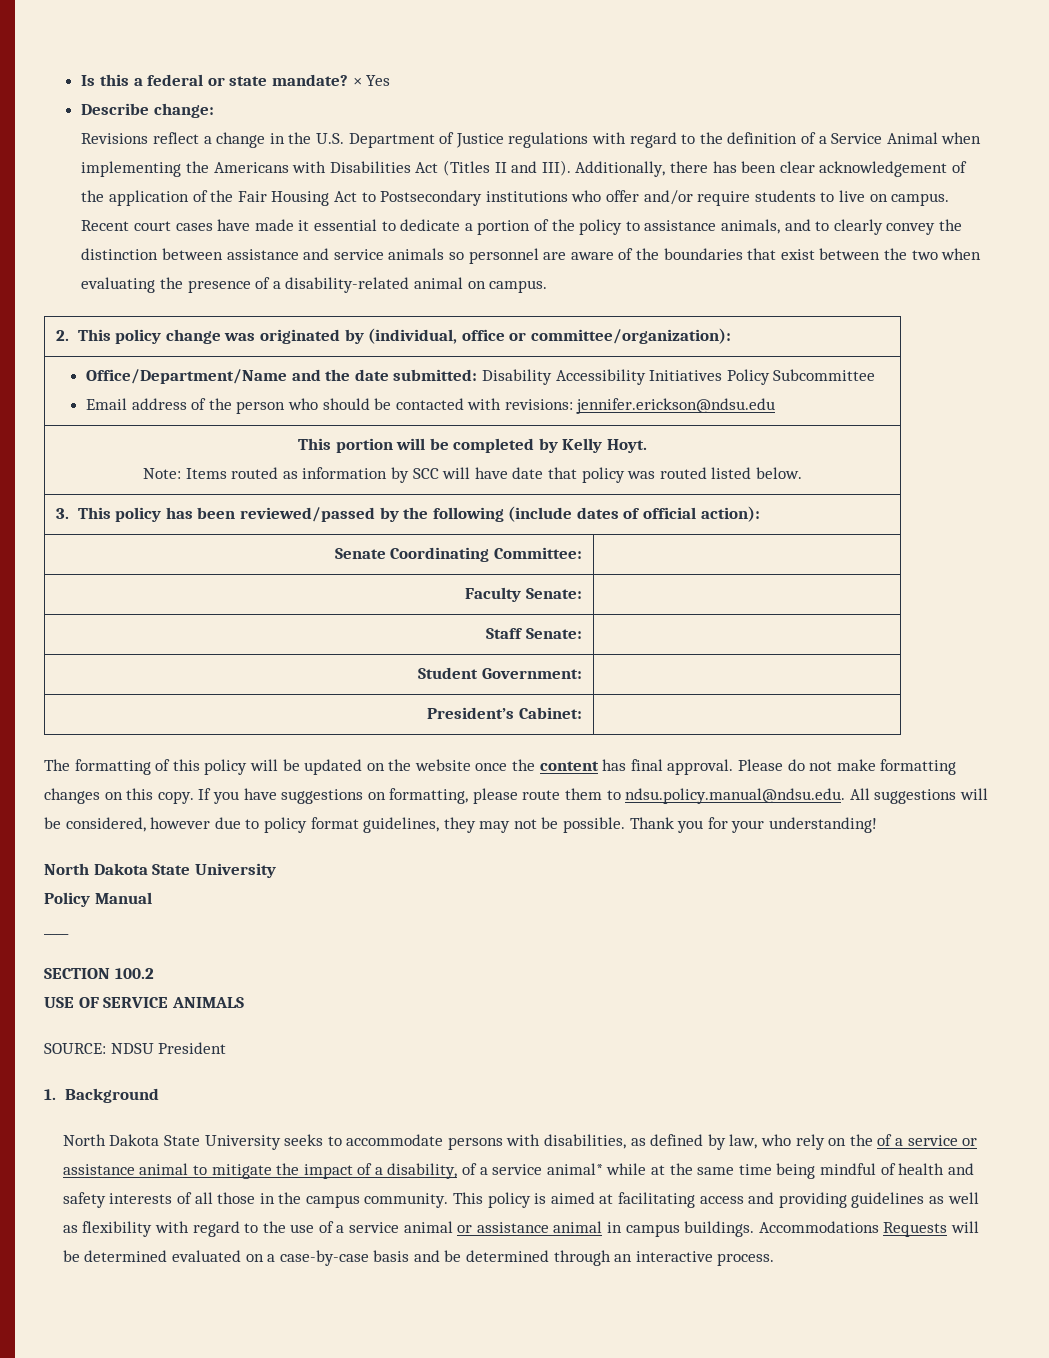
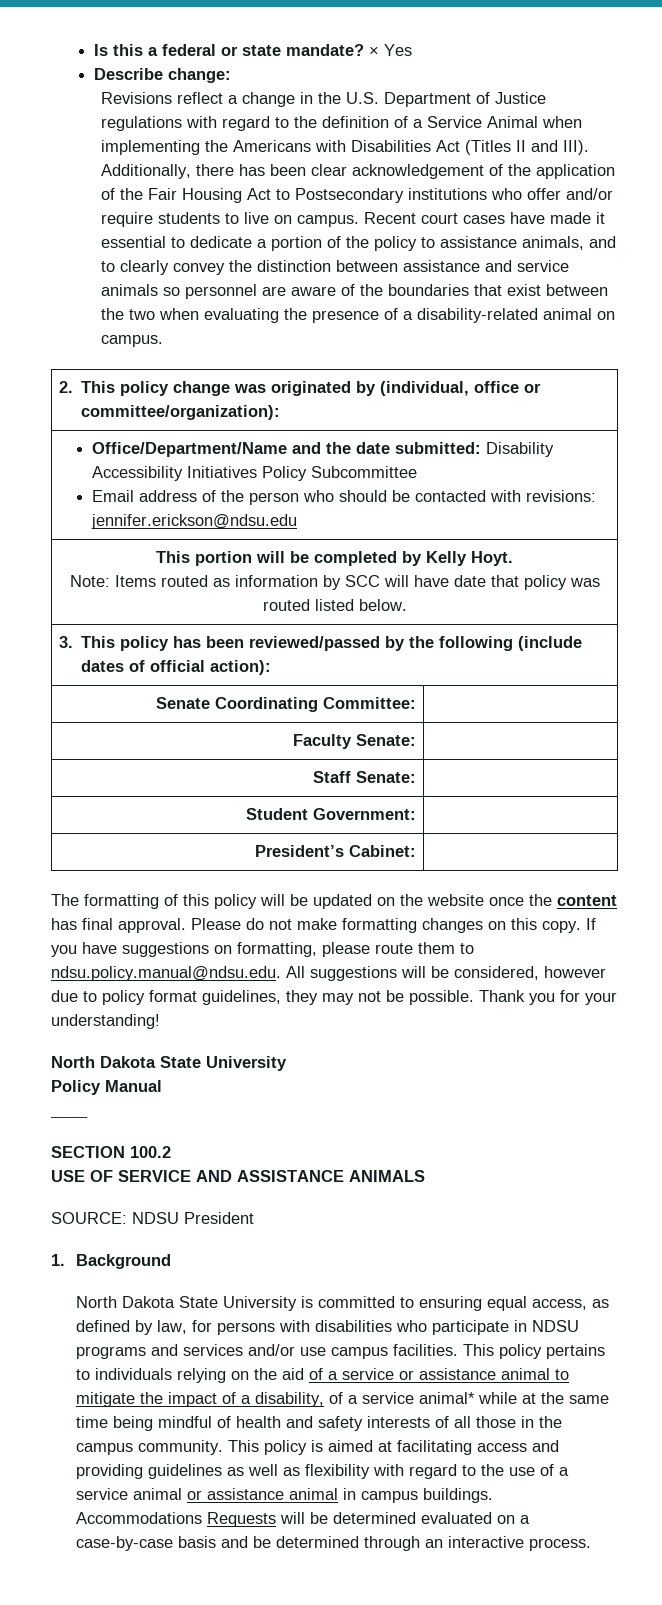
(169, 1002) none -> [196,1170,344,1182] AND ASSISTANCE
[284,1134,873,1150] seeks to accommodate persons with disabilities, as defined by law, who rely on the -> [300,1296,609,1311] [75,1320,579,1335] [75,1344,605,1359] [75,1368,304,1383] is committed to ensuring equal access, as defined by law, for persons with disabilities who participate in NDSU programs and services and/or use campus facilities. This policy pertains to individuals relying on the aid

